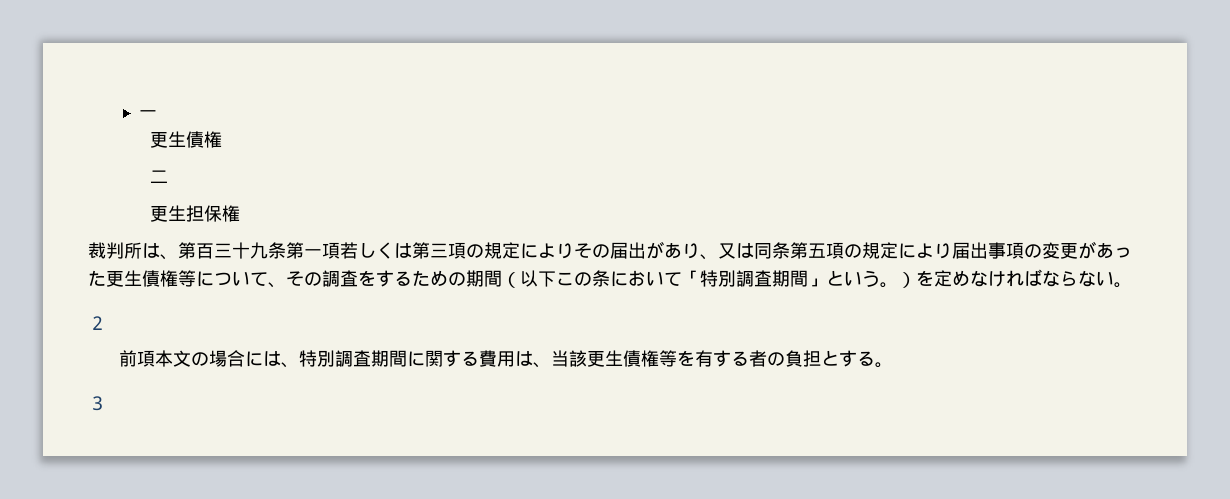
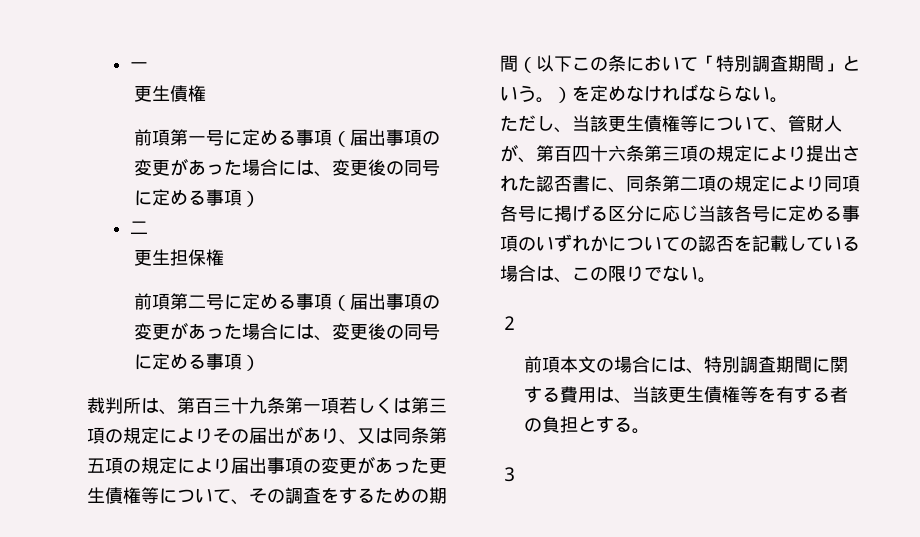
[150,170,169,183] [150,205,241,222] 二 // 更生担保権 -> [134,129,441,147] [134,158,441,177] [134,189,261,207] [129,221,148,234] [134,249,225,266] [134,293,441,311] [134,322,441,341] [134,353,261,371] 前項第一号に定める事項（届出事項の変更があった場合には、変更後の同号に定める事項） // 二 // 更生担保権 // 前項第二号に定める事項（届出事項の変更があった場合には、変更後の同号に定める事項）
(1132, 285) none -> [500,115,842,133] [500,144,860,163] [500,175,860,193] [500,204,860,222] [500,234,860,252] [500,265,716,283] // ただし、当該更生債権等について、管財人が、第百四十六条第三項の規定により提出された認否書に、同条第二項の規定により同項各号に掲げる区分に応じ当該各号に定める事項のいずれかについての認否を記載している場合は、この限りでない。

